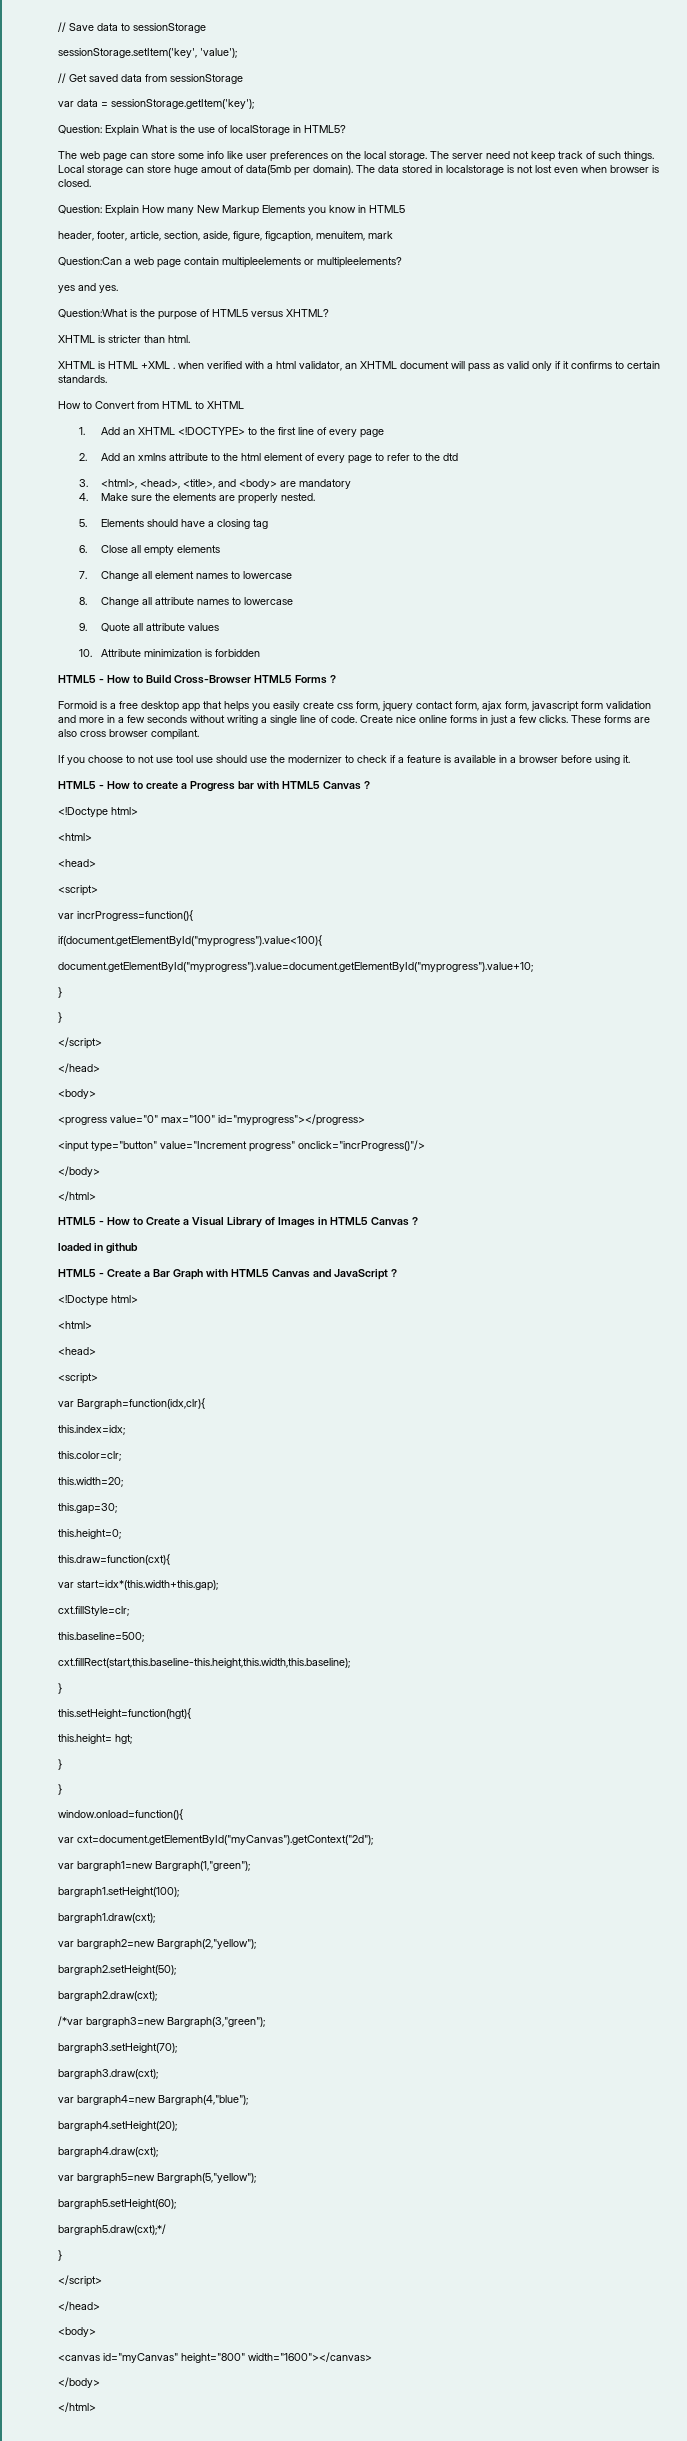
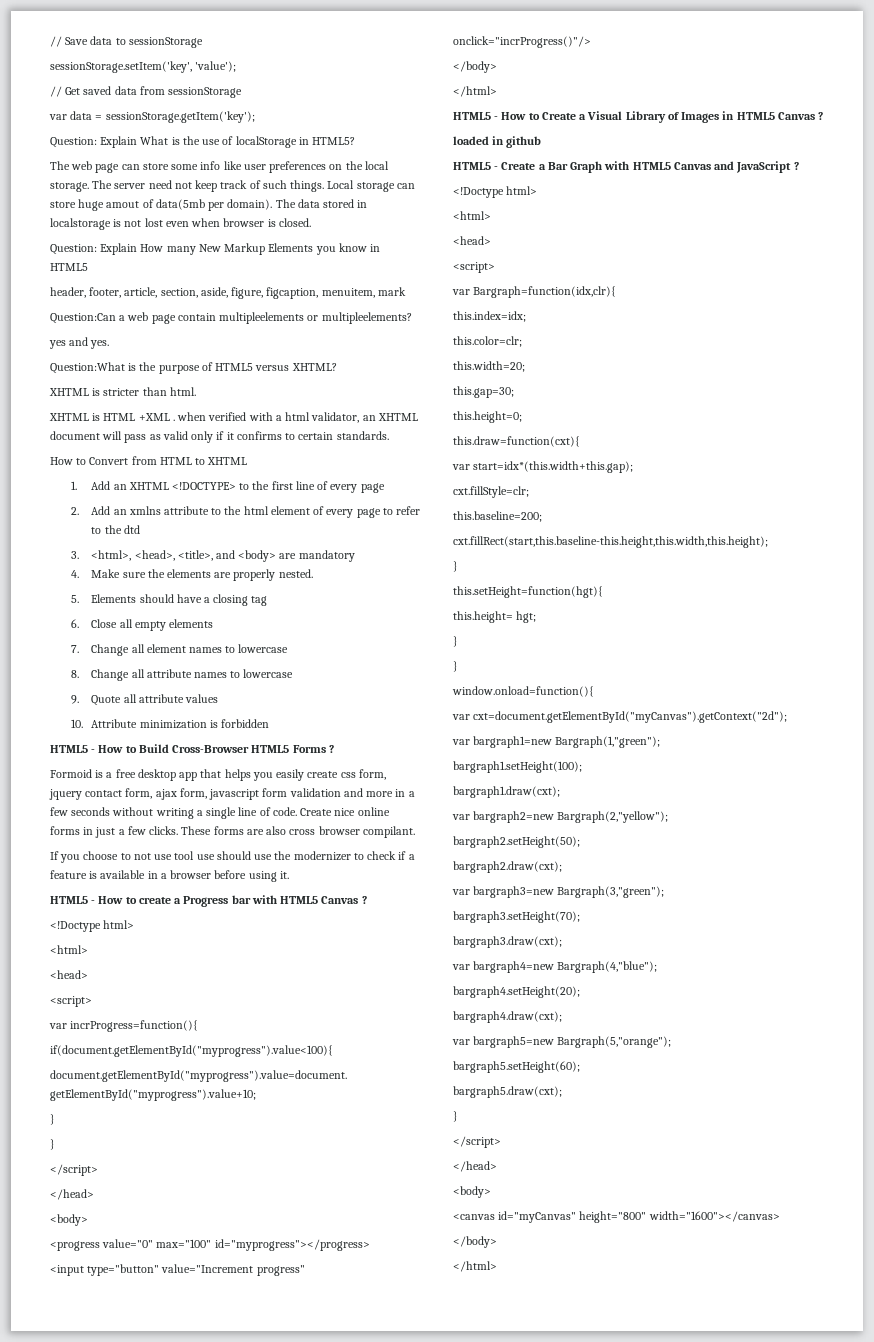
[58,1632,144,1642] [58,1658,350,1668] this.baseline=500; // cxt.fillRect(start,this.baseline-this.height,this.width,this.baseline); -> [453,511,542,522] [453,536,768,548] this.baseline=200; // cxt.fillRect(start,this.baseline-this.height,this.width,this.height);
[58,2016,83,2026] /*var -> [452,889,470,895] var
[157,2173,256,2184] Bargraph(5,"yellow"); -> [557,1036,672,1048] Bargraph(5,"orange");
[58,2224,166,2236] bargraph5.draw(cxt);*/ -> [453,1086,562,1098] bargraph5.draw(cxt);

